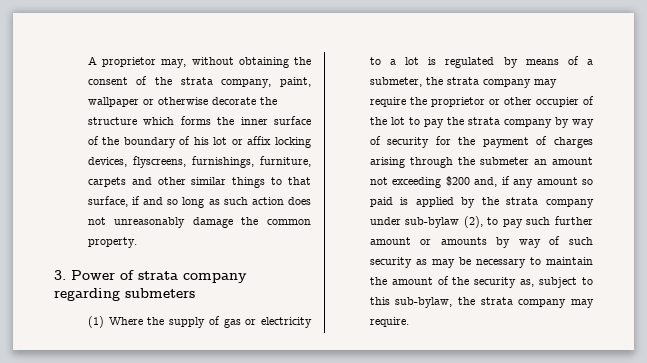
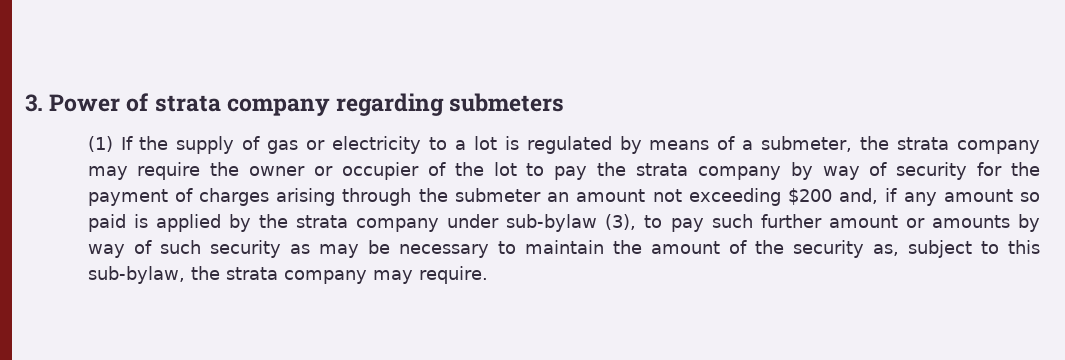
[87,56,311,68] [87,76,311,88] [87,97,277,107] [87,116,312,125] [87,136,311,148] [87,156,311,168] [87,177,311,188] [87,196,311,208] [87,217,311,228] [87,237,137,248] A proprietor may, without obtaining the consent of the strata company, paint, wallpaper or otherwise decorate the structure which forms the inner surface of the boundary of his lot or affix locking devices, flyscreens, furnishings, furniture, carpets and other similar things to that surface, if and so long as such action does not unreasonably damage the common property. // -> (25, 103) none
[108,317,143,325] Where -> [120,136,133,150] If
[430,97,532,107] proprietor or other -> [249,166,334,176] owner or
[463,216,483,228] (2), -> [605,214,637,230] (3),

